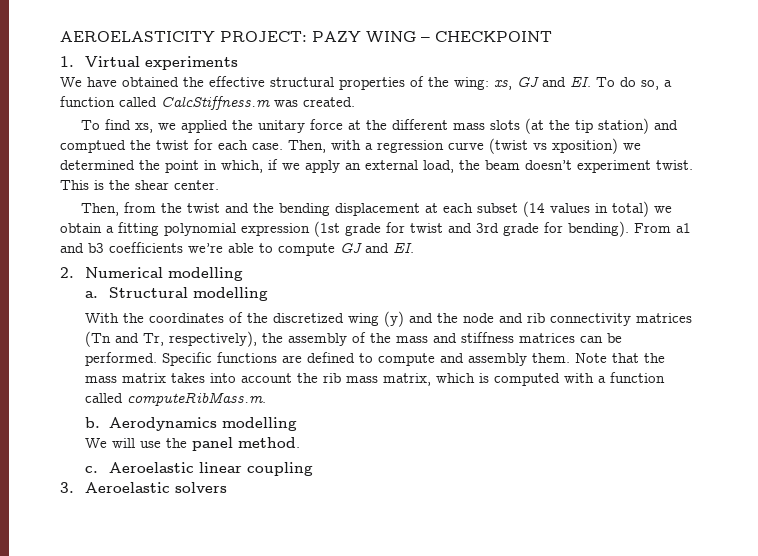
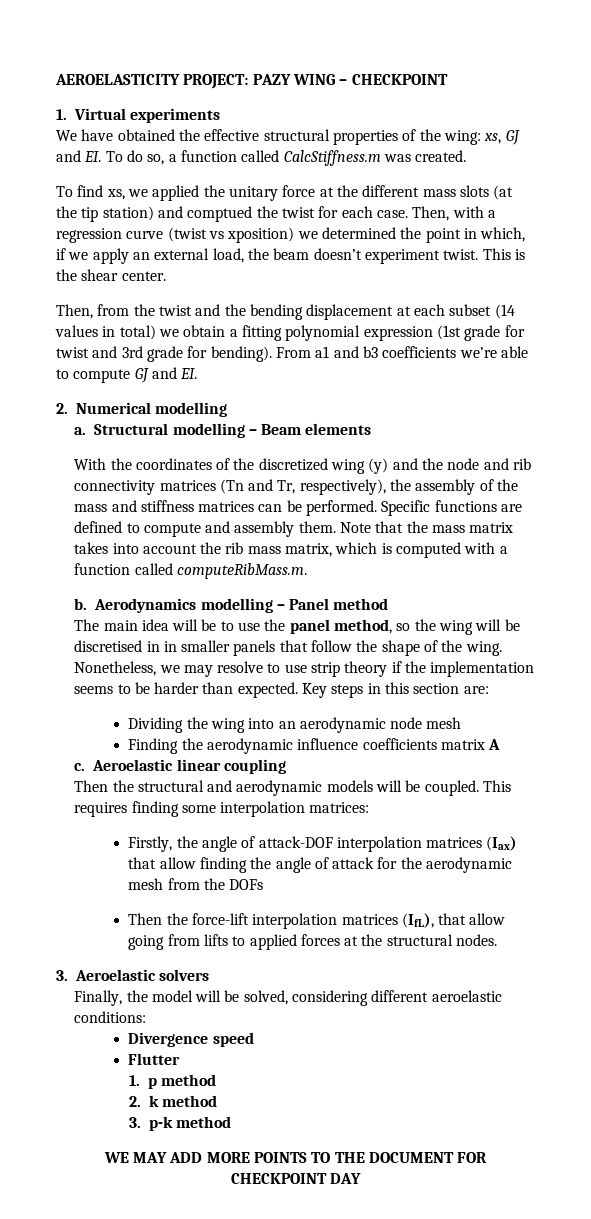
(269, 294) none -> [248,423,372,435] – Beam elements
[84,437,300,451] [84,462,314,476] [60,482,227,493] // We will use the panel method. // c. Aeroelastic linear coupling // 3. Aeroelastic solvers -> [276,598,389,610] [74,619,520,635] [74,640,502,656] [74,661,535,677] [74,682,489,698] [128,717,462,733] [128,738,501,754] [74,759,286,774] [74,780,512,796] [74,801,370,817] [128,836,518,852] [128,857,513,873] [128,878,264,890] [128,913,506,929] [128,934,498,950] [56,969,210,981] [74,990,502,1006] [74,1011,147,1023] [128,1032,254,1047] [128,1053,181,1065] [128,1074,217,1089] [128,1095,218,1107] [128,1116,232,1131] [103,1152,488,1163] [230,1173,362,1184] – Panel method // The main idea will be to use the panel method, so the wing will be discretised in in smaller panels that follow the shape of the wing. Nonetheless, we may resolve to use strip theory if the implementation seems to be harder than expected. Key steps in this section are: // Dividing the wing into an aerodynamic node mesh // Finding the aerodynamic influence coefficients matrix A // c. Aeroelastic linear coupling // Then the structural and aerodynamic models will be coupled. This requires finding some interpolation matrices: // Firstly, the angle of attack-DOF interpolation matrices (Iax) that allow finding the angle of attack for the aerodynamic mesh from the DOFs // Then the force-lift interpolation matrices (IfL), that allow going from lifts to applied forces at the structural nodes. // 3. Aeroelastic solvers // Finally, the model will be solved, considering different aeroelastic conditions: // Divergence speed // Flutter // 1. p method // 2. k method // 3. p-k method // WE MAY ADD MORE POINTS TO THE DOCUMENT FOR CHECKPOINT DAY

